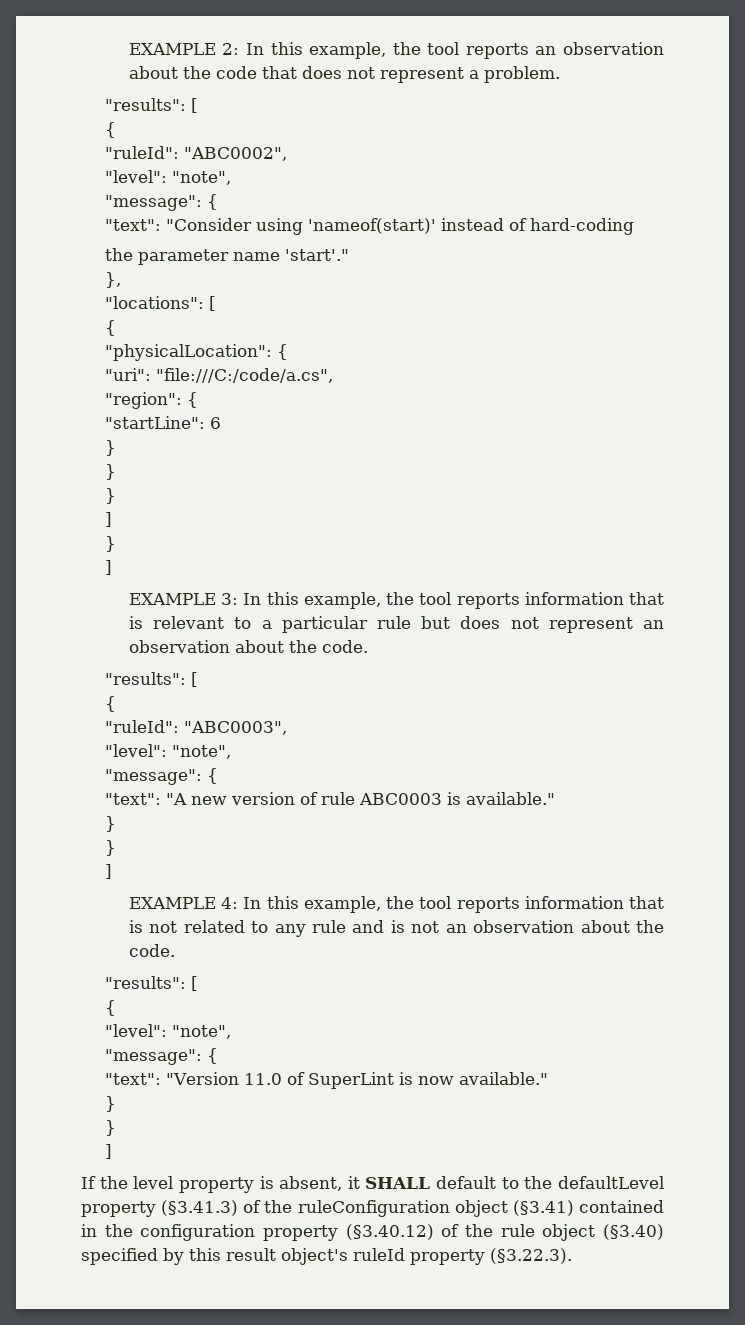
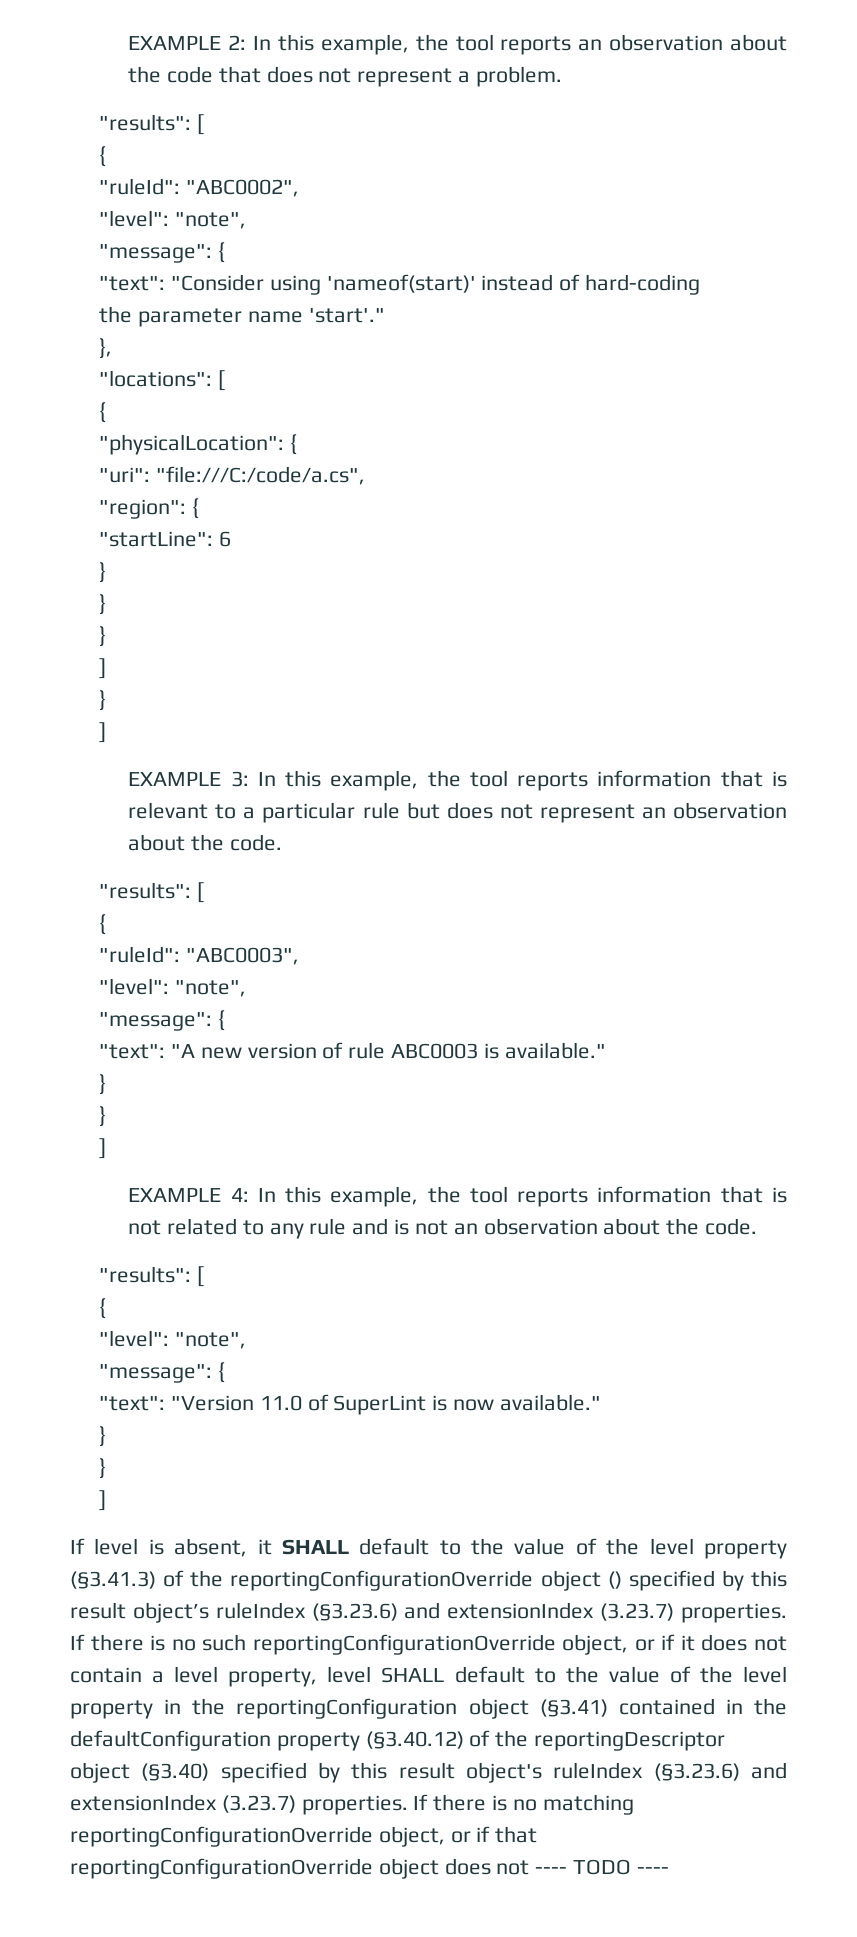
[99,1176,254,1193] the level property -> [94,1538,139,1555] level
[558,1176,664,1189] [81,1200,450,1217] defaultLevel property (§3.41.3) of the ruleConfiguration -> [514,1538,787,1559] [70,1570,787,1591] [70,1602,787,1623] [70,1634,787,1655] [70,1666,788,1687] [70,1698,458,1719] value of the level property (§3.41.3) of the reportingConfigurationOverride object () specified by this result object’s ruleIndex (§3.23.6) and extensionIndex (3.23.7) properties. If there is no such reportingConfigurationOverride object, or if it does not contain a level property, level SHALL default to the value of the level property in the reportingConfiguration
[140,1224,256,1241] configuration -> [70,1730,271,1751] defaultConfiguration
[500,1224,535,1237] rule -> [534,1731,726,1751] reportingDescriptor
[353,1248,572,1265] ruleId property (§3.22.3). -> [553,1762,787,1781] [70,1794,634,1815] [70,1826,538,1847] [70,1858,669,1879] ruleIndex (§3.23.6) and extensionIndex (3.23.7) properties. If there is no matching reportingConfigurationOverride object, or if that reportingConfigurationOverride object does not ---- TODO ----

